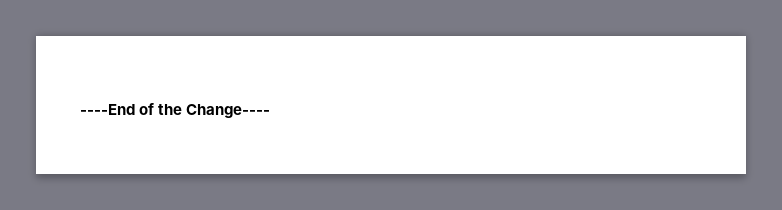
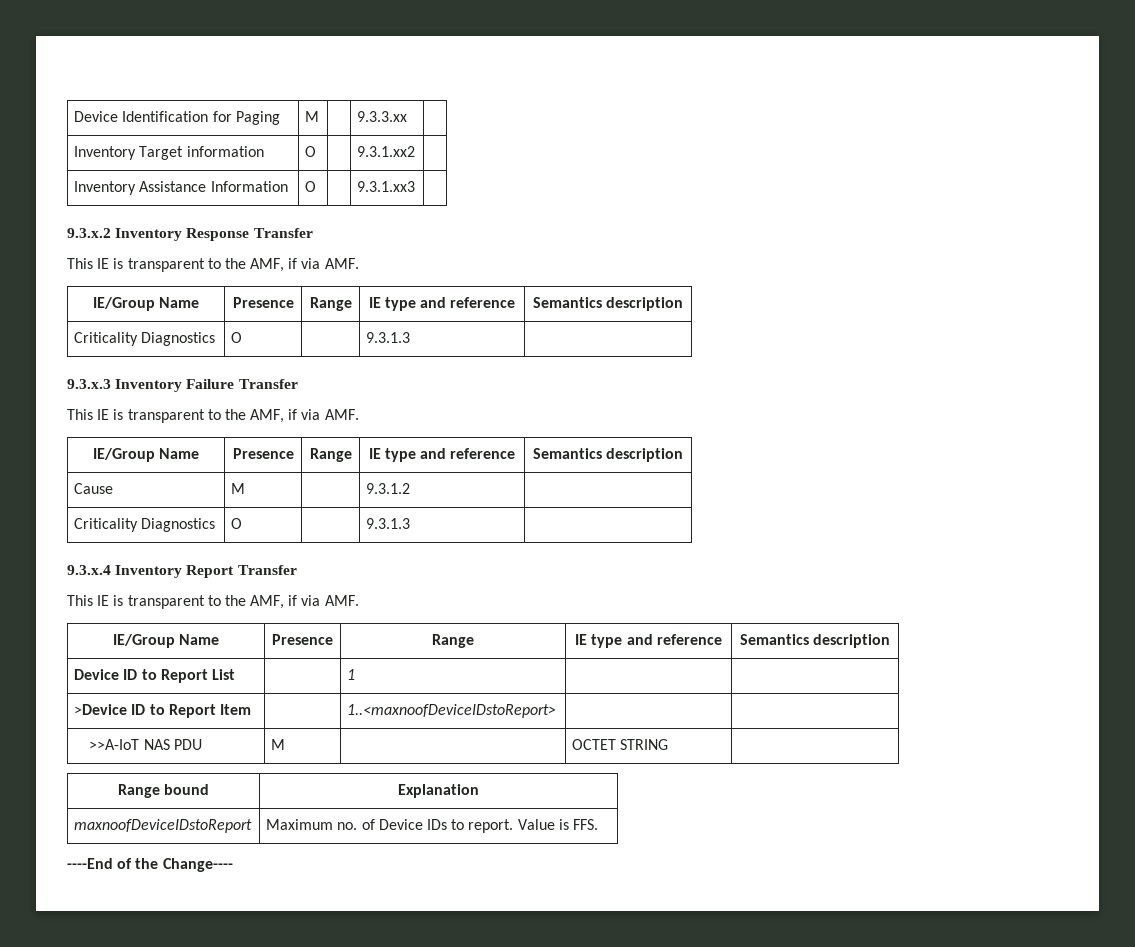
(80, 109) none -> [74,111,280,125] [305,111,320,122] [357,111,408,122] [74,146,264,160] [305,146,317,157] [357,146,416,157] [74,181,288,195] [305,181,317,192] [357,181,416,192] [67,228,313,241] [67,258,359,272] [92,297,200,311] [232,297,294,308] [309,297,352,311] [368,297,516,311] [532,297,684,311] [74,332,216,346] [231,332,243,343] [366,332,411,343] [67,379,298,392] [67,409,359,423] [92,448,200,462] [232,448,294,459] [309,448,352,462] [368,448,516,462] [532,448,684,462] [74,483,114,494] [231,483,246,494] [366,483,411,494] [74,518,216,532] [231,518,243,529] [366,518,411,529] [67,565,297,578] [67,595,359,609] [112,634,220,648] [272,634,333,645] [432,634,474,648] [575,634,722,648] [739,634,891,648] [74,669,236,683] [347,669,356,680] [74,704,252,718] [347,704,557,718] [89,739,202,750] [271,739,286,750] [572,739,669,750] [117,784,210,798] [398,784,479,798] [74,819,253,833] [266,819,598,833] Device Identification for Paging | M | | 9.3.3.xx | // Inventory Target information | O | | 9.3.1.xx2 | // Inventory Assistance Information | O | | 9.3.1.xx3 | // 9.3.x.2 Inventory Response Transfer // This IE is transparent to the AMF, if via AMF. // IE/Group Name | Presence | Range | IE type and reference | Semantics description // Criticality Diagnostics | O | | 9.3.1.3 | // 9.3.x.3 Inventory Failure Transfer // This IE is transparent to the AMF, if via AMF. // IE/Group Name | Presence | Range | IE type and reference | Semantics description // Cause | M | | 9.3.1.2 | // Criticality Diagnostics | O | | 9.3.1.3 | // 9.3.x.4 Inventory Report Transfer // This IE is transparent to the AMF, if via AMF. // IE/Group Name | Presence | Range | IE type and reference | Semantics description // Device ID to Report List | | 1 | | // >Device ID to Report Item | | 1..<maxnoofDeviceIDstoReport> | | // >>A-IoT NAS PDU | M | | OCTET STRING | // Range bound | Explanation // maxnoofDeviceIDstoReport | Maximum no. of Device IDs to report. Value is FFS. //

